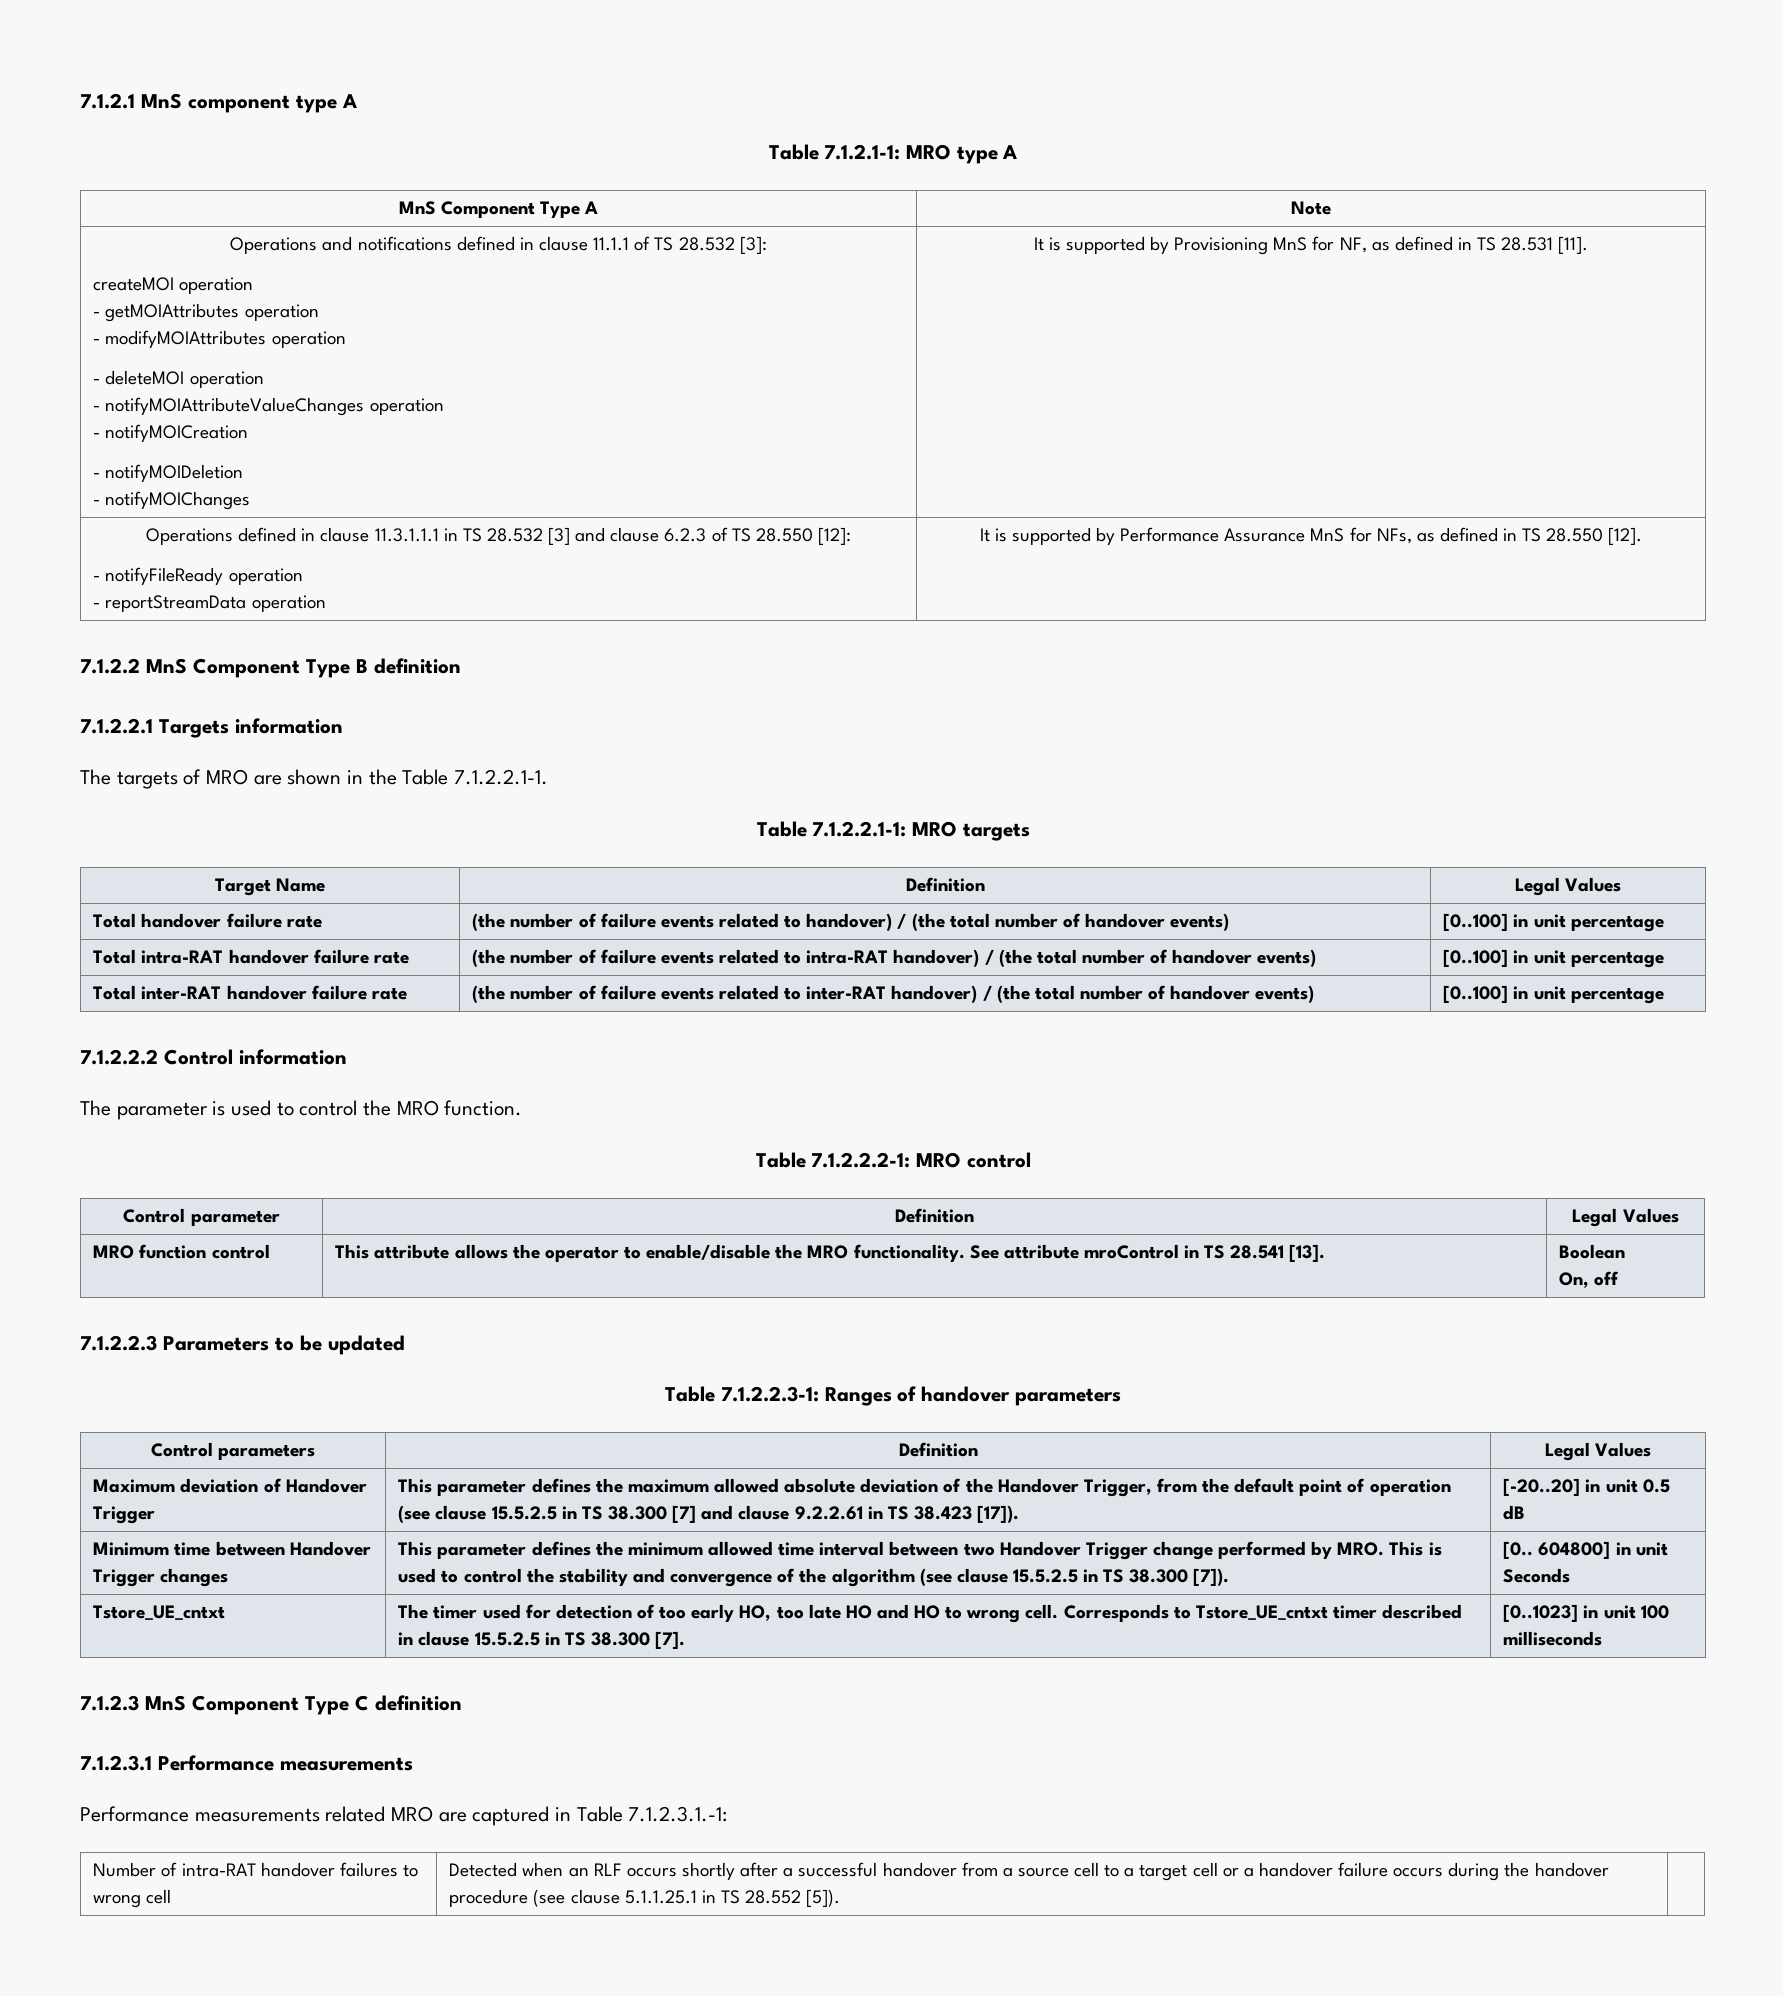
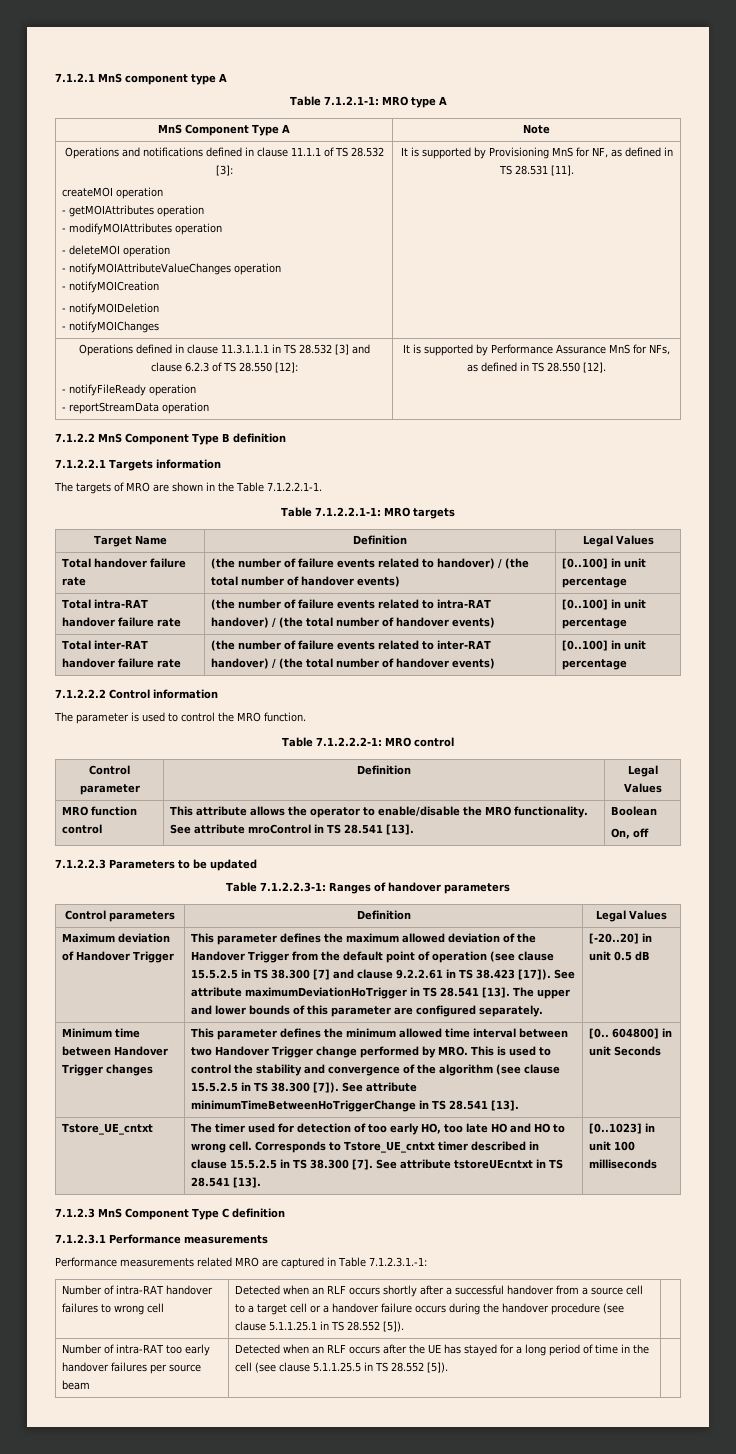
[784,1478,856,1493] absolute -> (446, 938) none
[1083,1479,1152,1497] Trigger, -> [248,951,290,963] Trigger
(1020, 1514) none -> [554,969,576,979] [191,987,571,999] [191,1005,544,1017] See attribute maximumDeviationHoTrigger in TS 28.541 [13]. The upper and lower bounds of this parameter are configured separately.
(1230, 1577) none -> [342,1082,418,1092] [191,1100,520,1112] See attribute minimumTimeBetweenHoTriggerChange in TS 28.541 [13].
(686, 1640) none -> [376,1159,564,1169] [191,1177,262,1188] See attribute tstoreUEcntxt in TS 28.541 [13].
(841, 1898) none -> [62,1344,211,1356] [62,1362,202,1374] [62,1380,91,1390] [235,1344,650,1356] [235,1362,449,1373] // Number of intra-RAT too early handover failures per source beam | Detected when an RLF occurs after the UE has stayed for a long period of time in the cell (see clause 5.1.1.25.5 in TS 28.552 [5]). |

